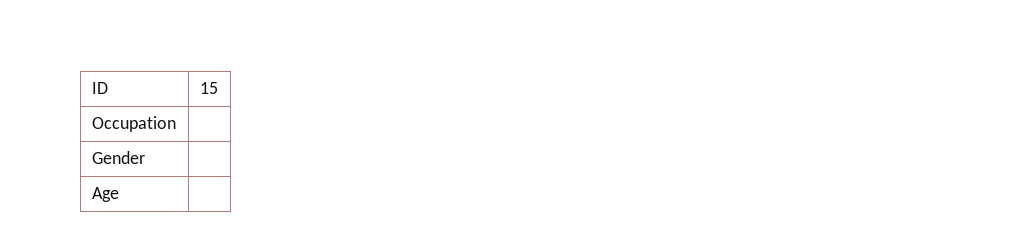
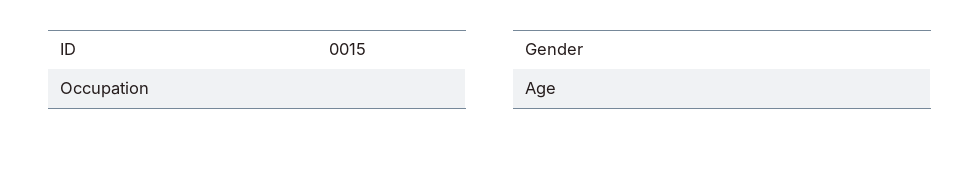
[199,82,218,94] 15 -> [329,43,367,55] 0015

